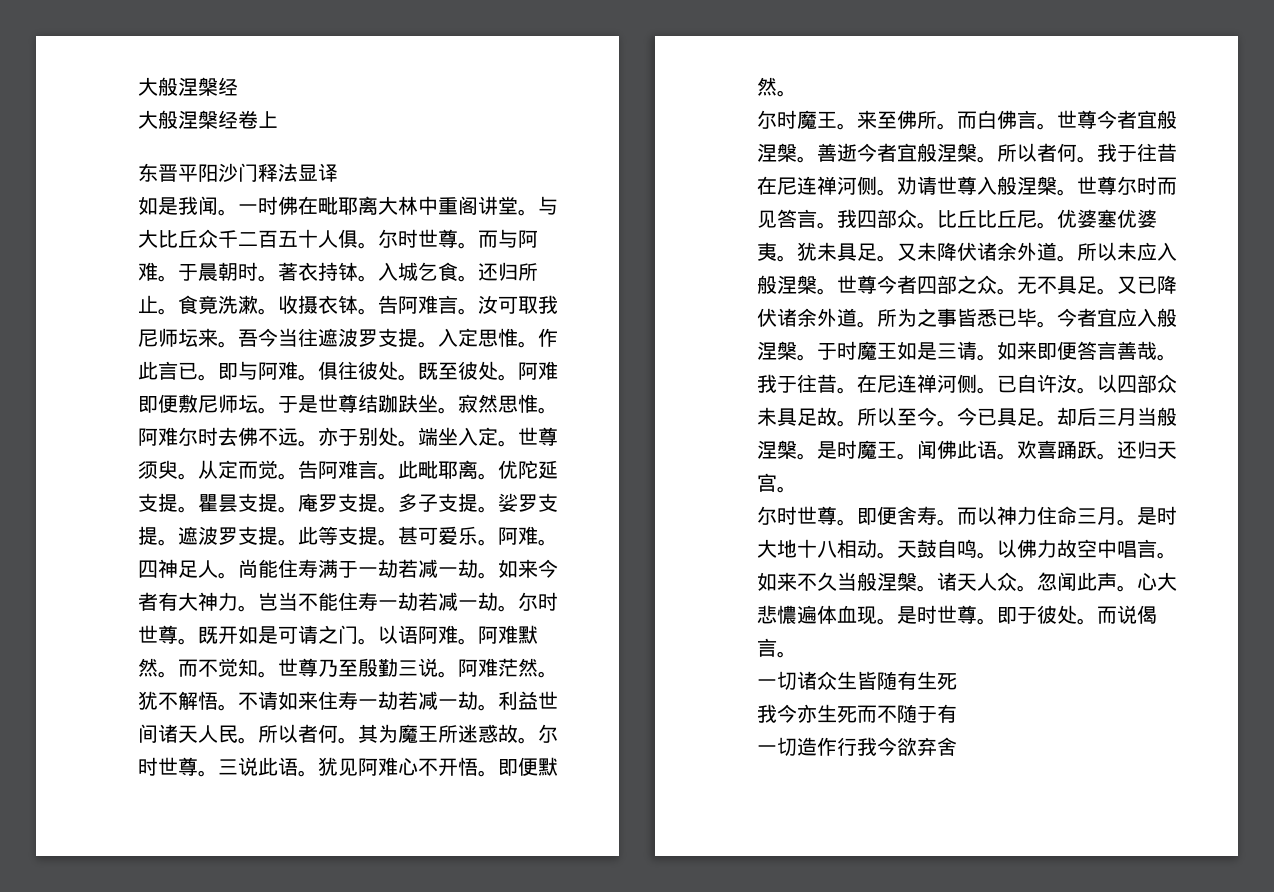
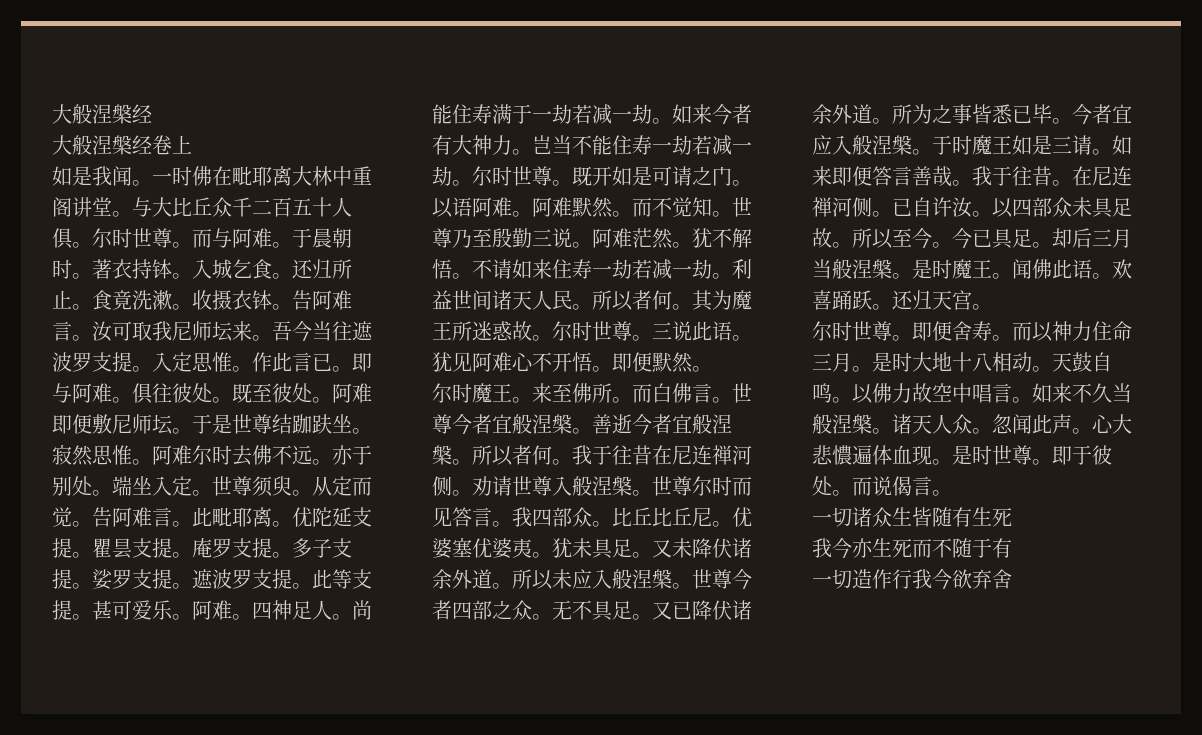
[138,163,338,182] // 东晋平阳沙门释法显译 -> (192, 144) none

